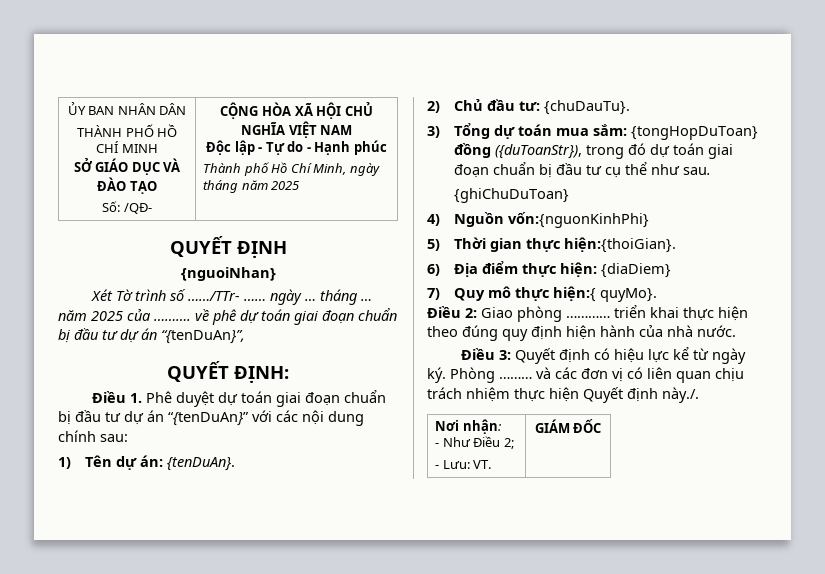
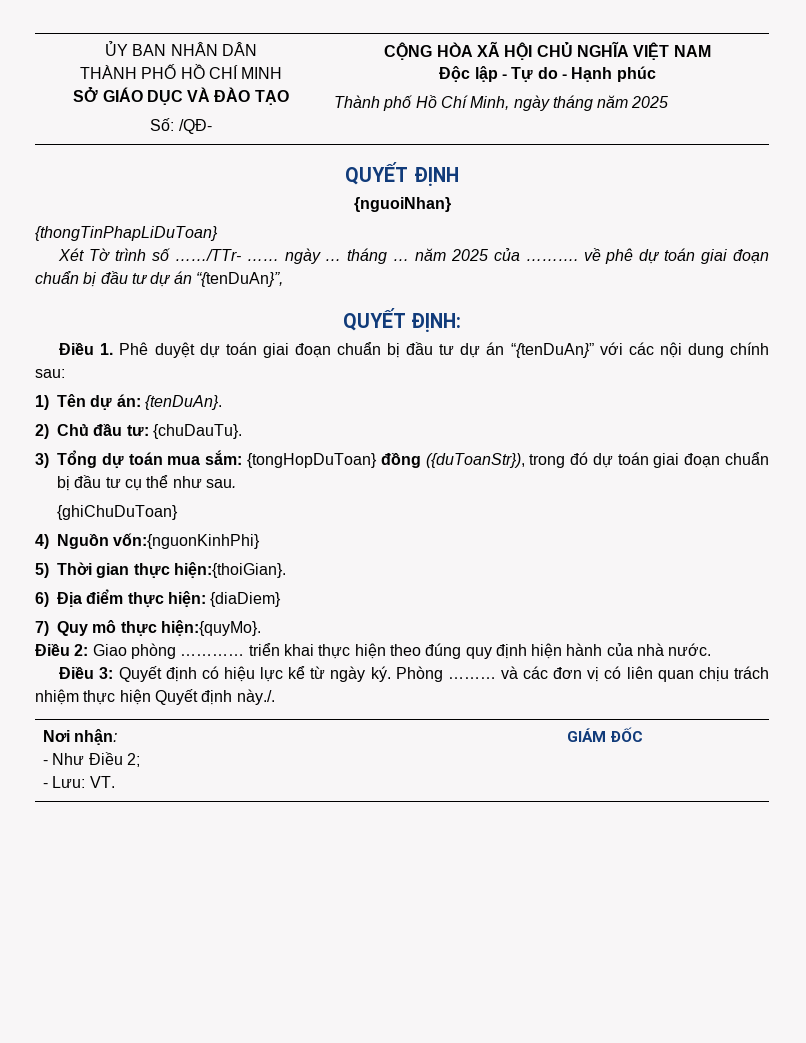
(276, 274) none -> [35,226,218,241] // {thongTinPhapLiDuToan}
[553,286,658,302] hiện:{ quyMo}. -> [160,620,261,636] hiện:{quyMo}.

